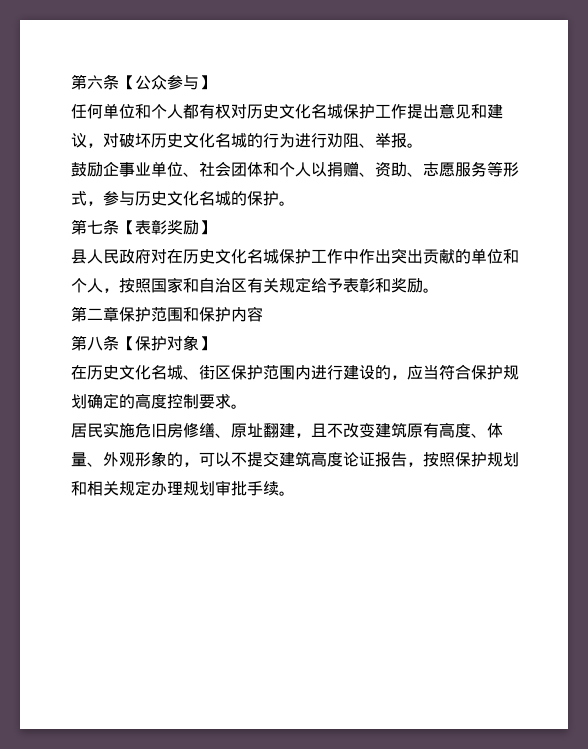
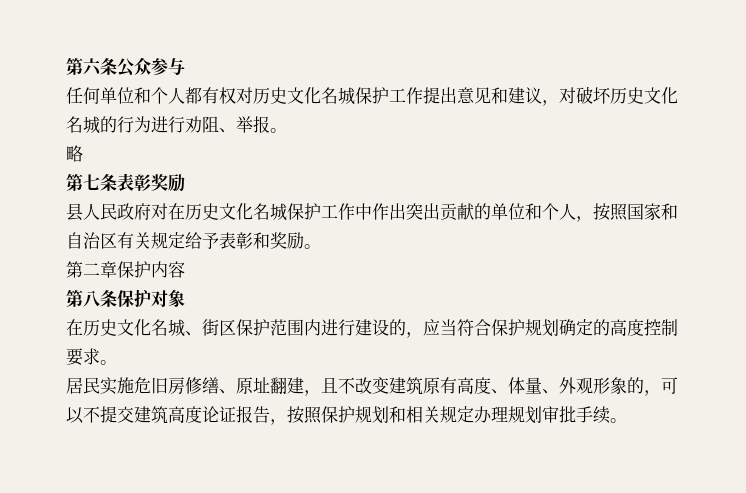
[119,75,135,90] 【 -> (117, 66) none
[199,75,215,90] 】 -> (185, 66) none
[71,161,519,177] [71,191,295,206] 鼓励企事业单位、社会团体和个人以捐赠、资助、志愿服务等形式，参与历史文化名城的保护。 -> [66,145,83,162] 略
[119,220,135,235] 【 -> (117, 182) none
[199,220,215,235] 】 -> (185, 183) none
[151,307,231,322] 范围和保护 -> (151, 269) none
[119,336,135,351] 【 -> (117, 298) none
[199,336,215,351] 】 -> (185, 298) none

